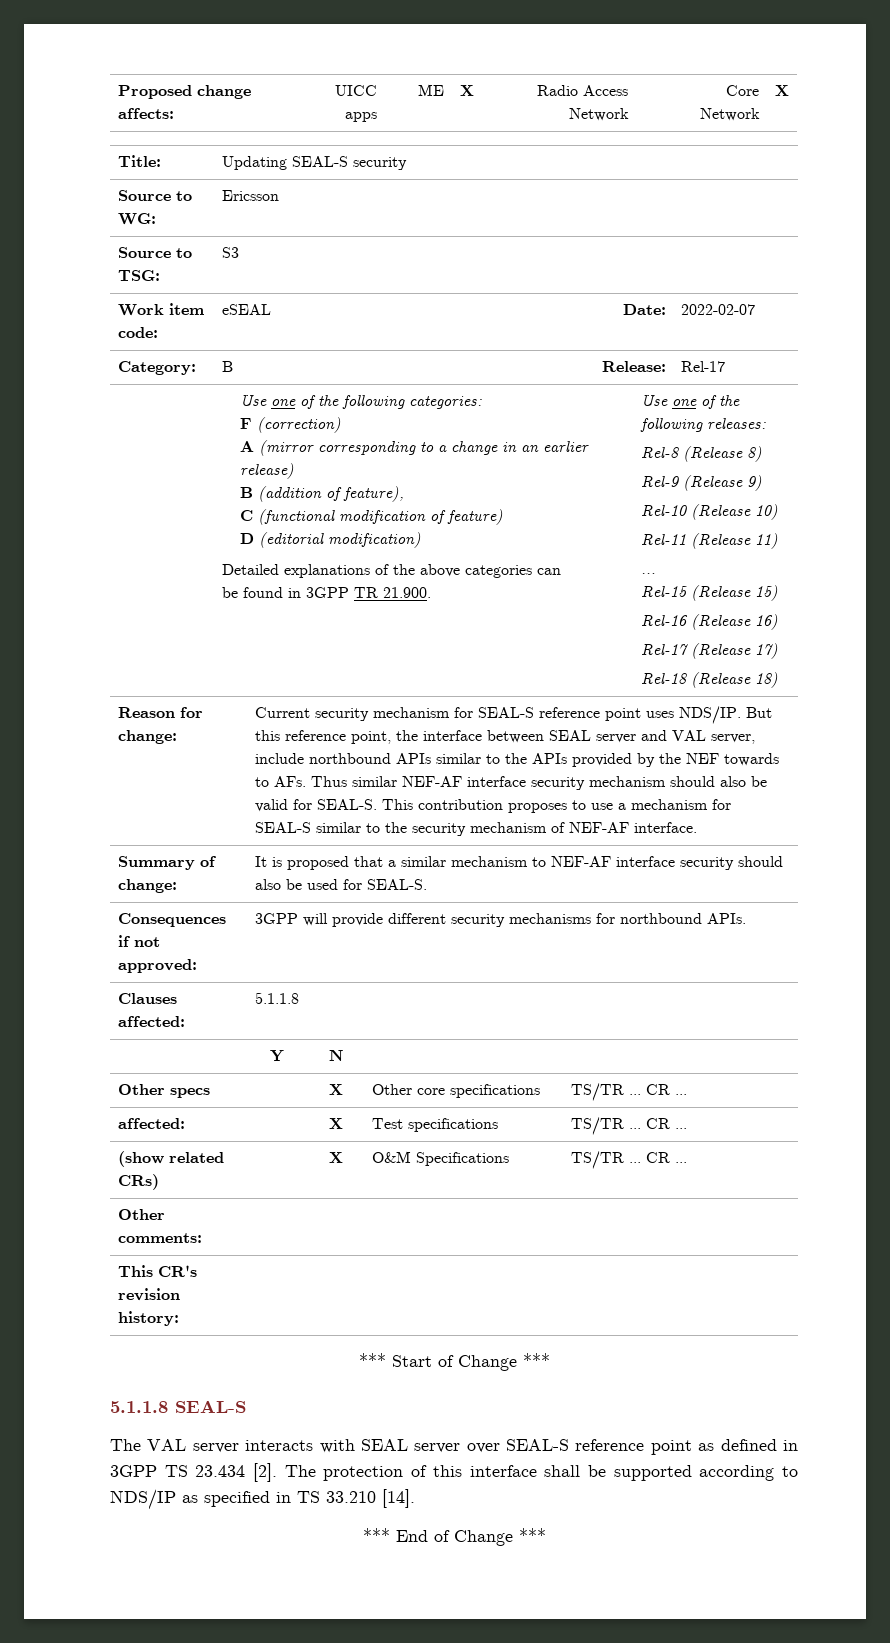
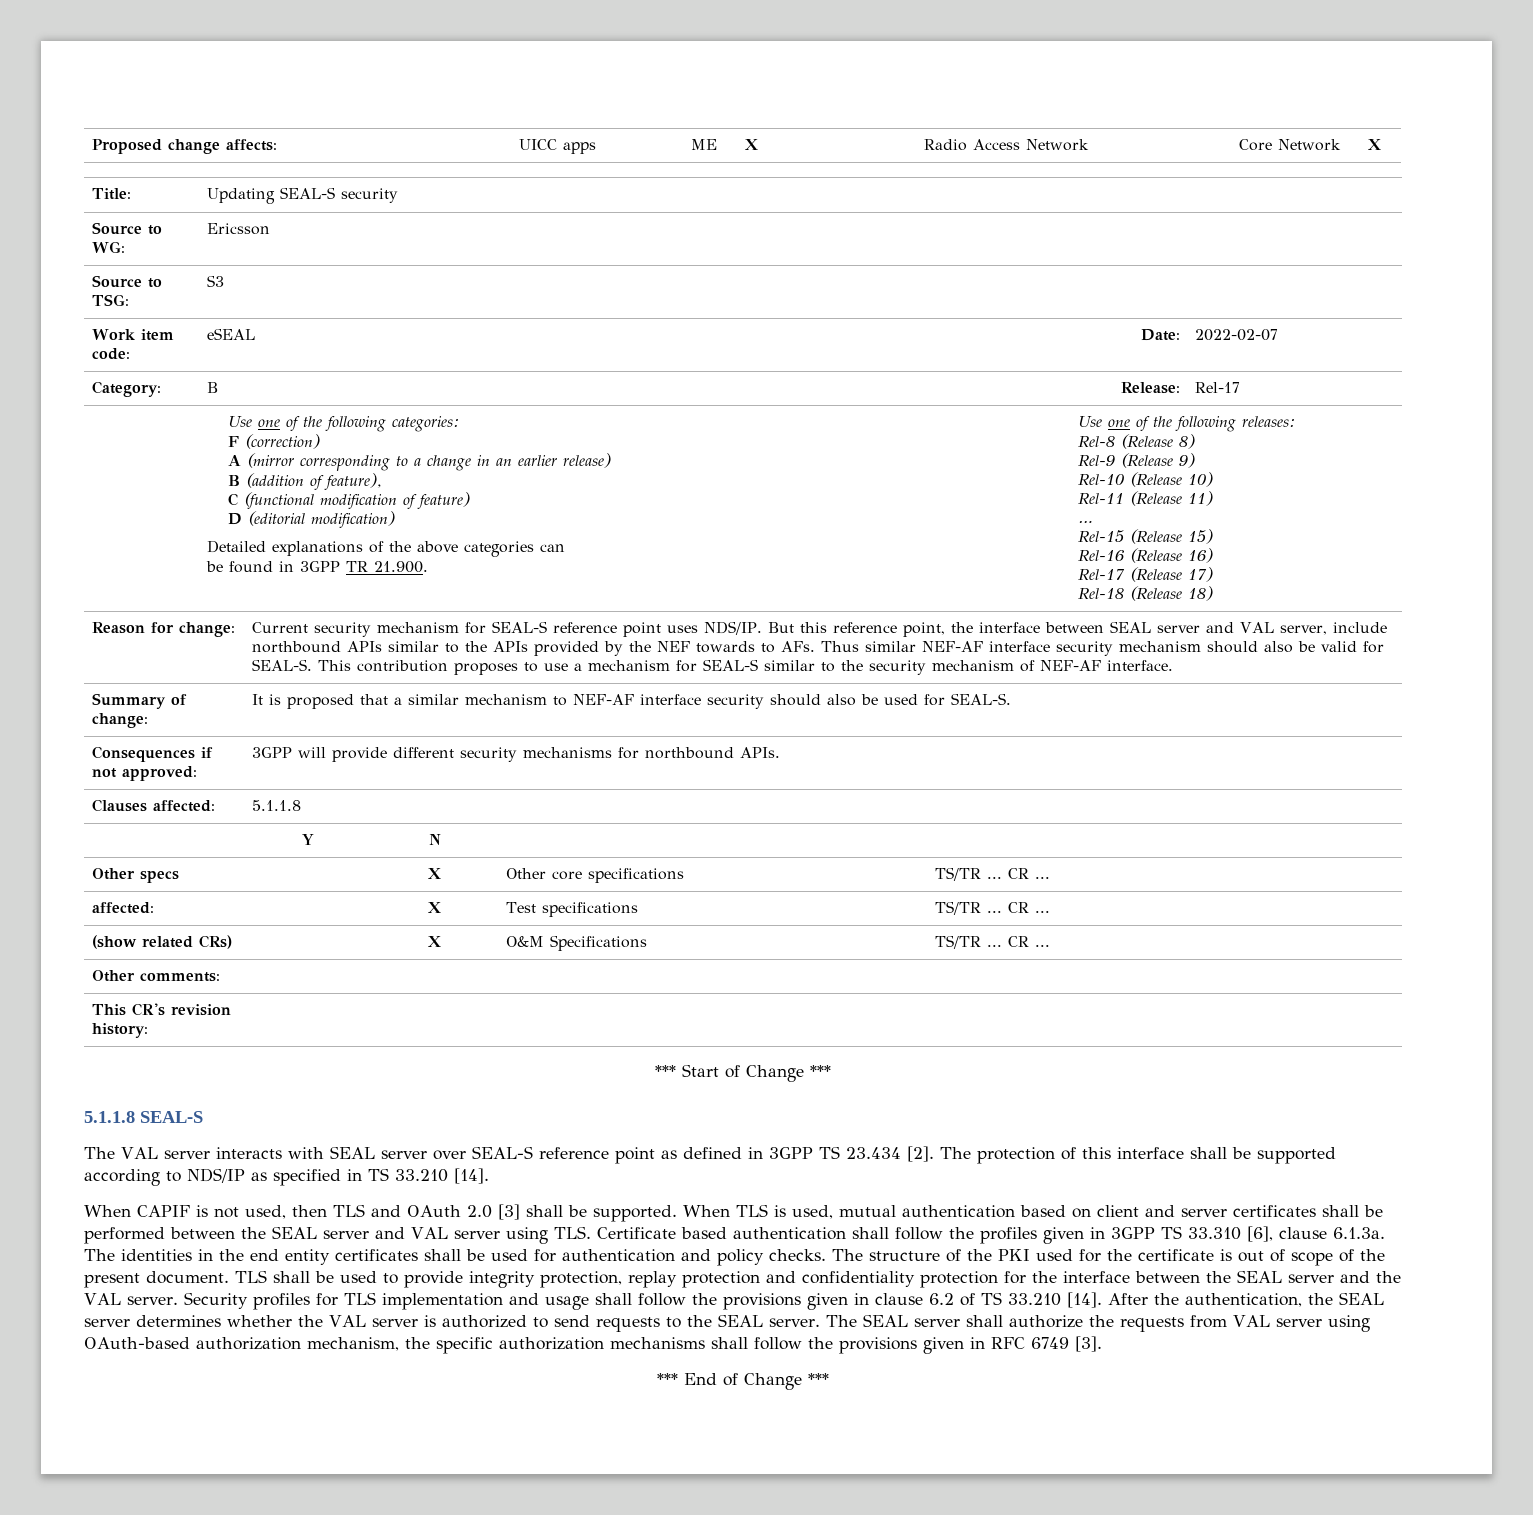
(415, 1498) none -> [84,1204,1383,1222] [84,1226,1385,1244] [84,1249,1385,1266] [84,1270,1401,1288] [84,1292,1384,1310] [84,1314,1370,1332] [84,1336,1102,1354] // When CAPIF is not used, then TLS and OAuth 2.0 [3] shall be supported. When TLS is used, mutual authentication based on client and server certificates shall be performed between the SEAL server and VAL server using TLS. Certificate based authentication shall follow the profiles given in 3GPP TS 33.310 [6], clause 6.1.3a. The identities in the end entity certificates shall be used for authentication and policy checks. The structure of the PKI used for the certificate is out of scope of the present document. TLS shall be used to provide integrity protection, replay protection and confidentiality protection for the interface between the SEAL server and the VAL server. Security profiles for TLS implementation and usage shall follow the provisions given in clause 6.2 of TS 33.210 [14]. After the authentication, the SEAL server determines whether the VAL server is authorized to send requests to the SEAL server. The SEAL server shall authorize the requests from VAL server using OAuth-based authorization mechanism, the specific authorization mechanisms shall follow the provisions given in RFC 6749 [3].

